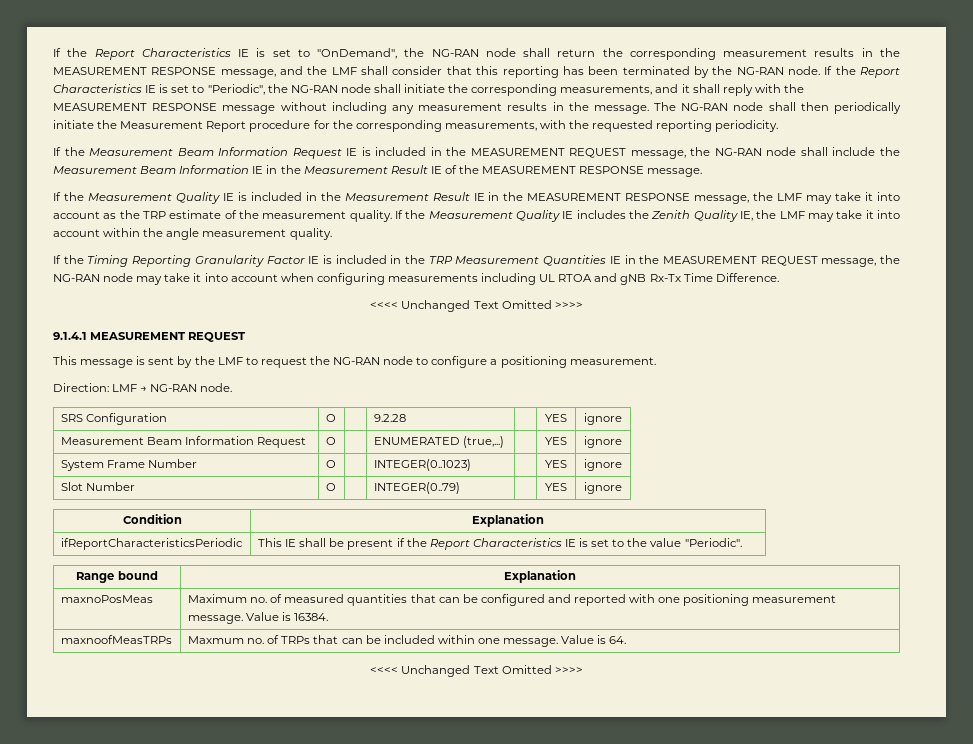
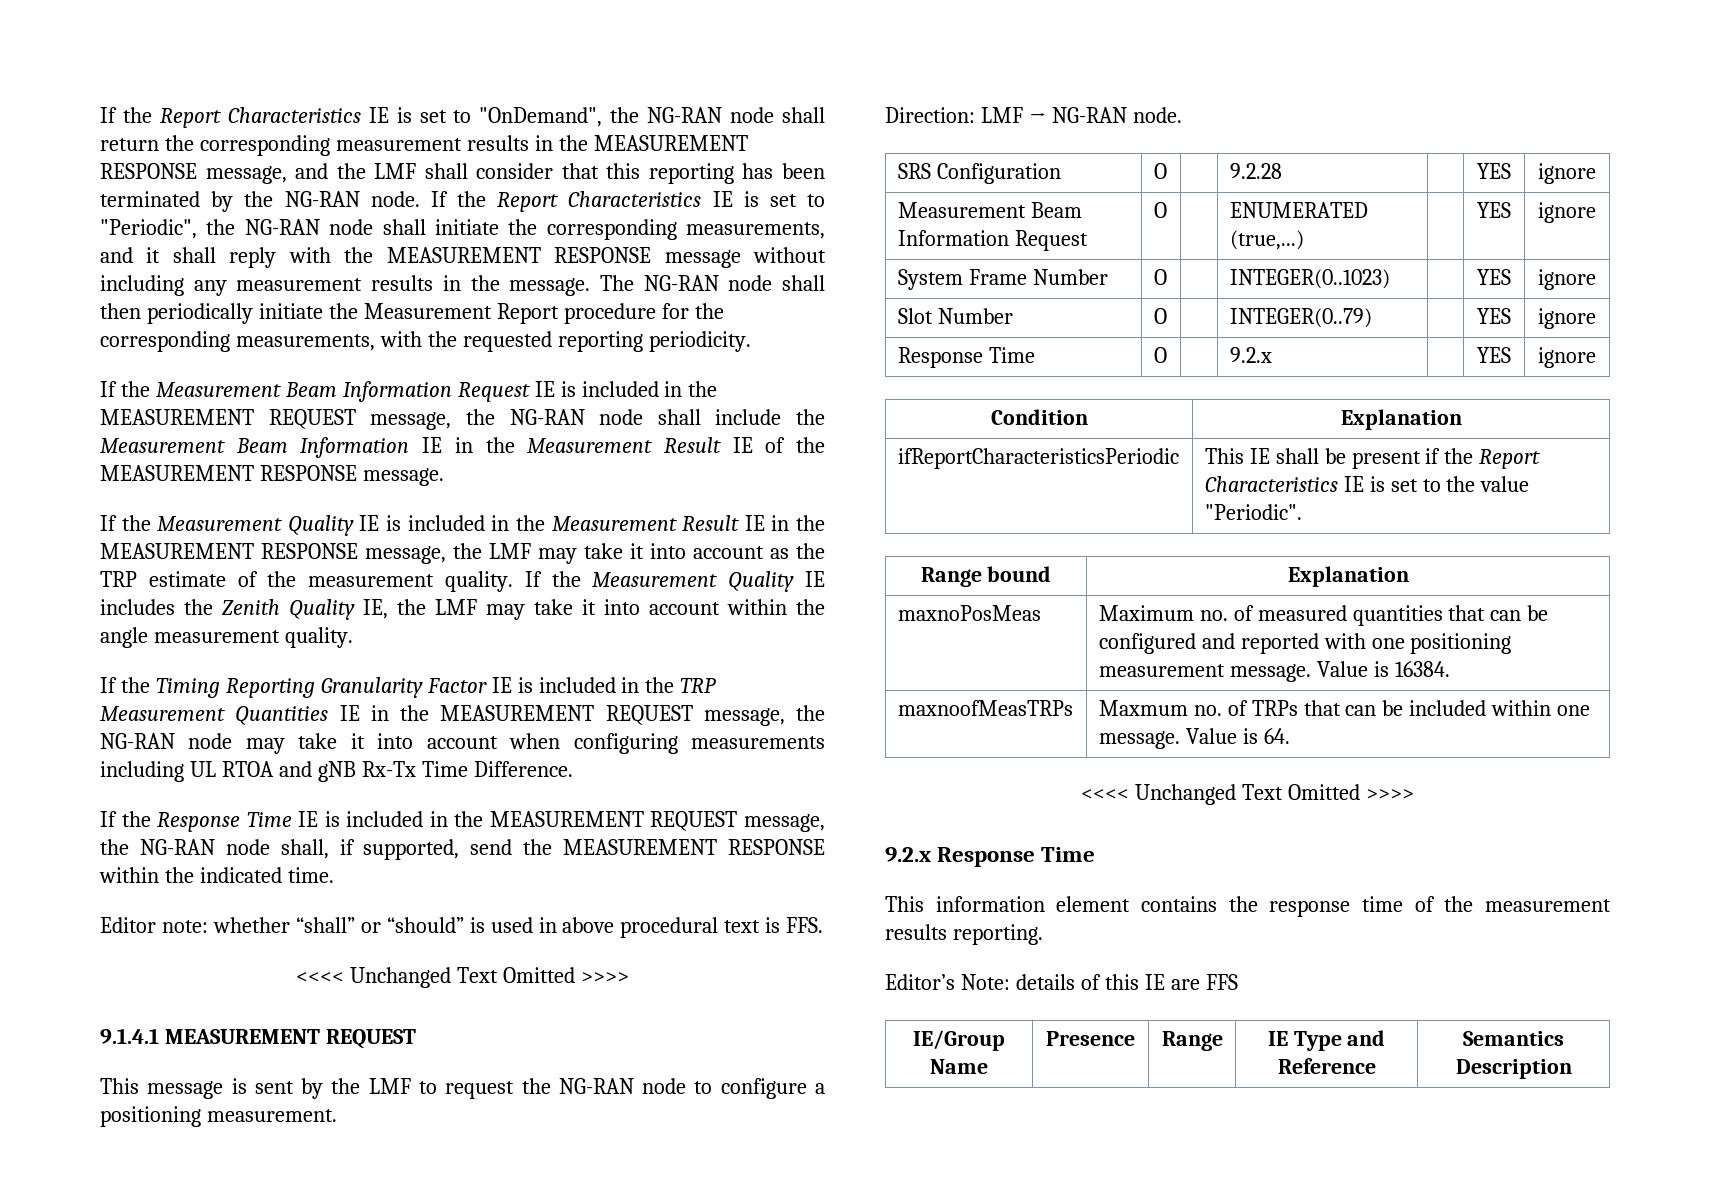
(779, 277) none -> [100,811,825,832] [100,839,826,860] [99,867,334,883] [100,917,824,938] // If the Response Time IE is included in the MEASUREMENT REQUEST message, the NG-RAN node shall, if supported, send the MEASUREMENT RESPONSE within the indicated time. // Editor note: whether “shall” or “should” is used in above procedural text is FFS.
(622, 488) none -> [897,347,1035,368] [1153,347,1167,363] [1229,347,1272,363] [1477,347,1511,363] [1538,347,1596,368] // Response Time | O | | 9.2.x | | YES | ignore
(583, 670) none -> [885,847,1096,867] [885,896,1611,917] [885,924,1043,945] [885,974,1238,990] [913,1030,1005,1051] [930,1059,988,1074] [1046,1031,1135,1046] [1161,1031,1223,1051] [1267,1030,1386,1051] [1277,1058,1376,1074] [1463,1031,1564,1046] [1455,1059,1572,1079] // 9.2.x Response Time // This information element contains the response time of the measurement results reporting. // Editor’s Note: details of this IE are FFS // IE/Group Name | Presence | Range | IE Type and Reference | Semantics Description

